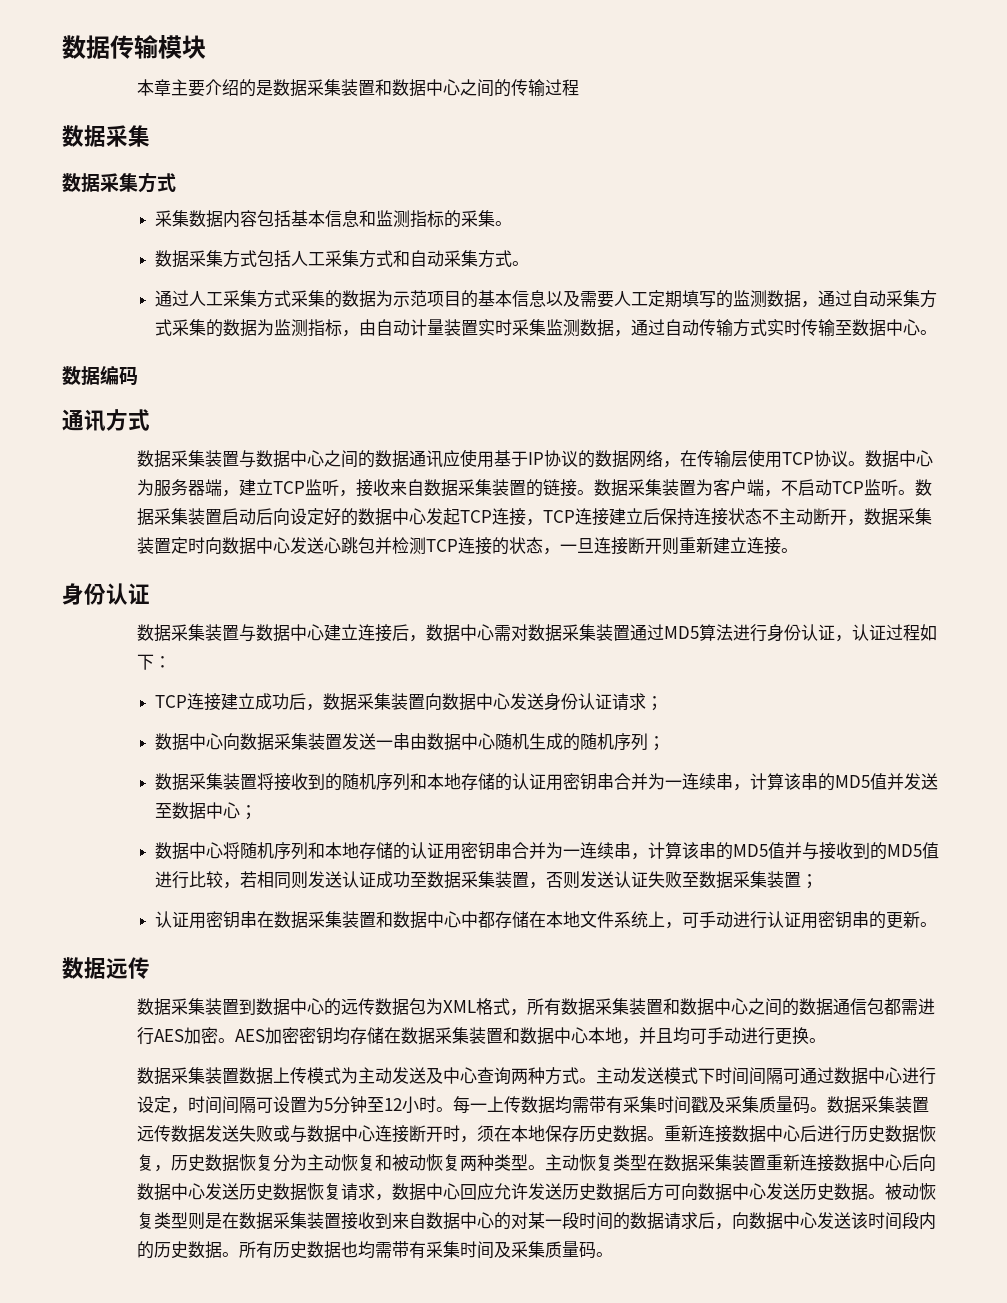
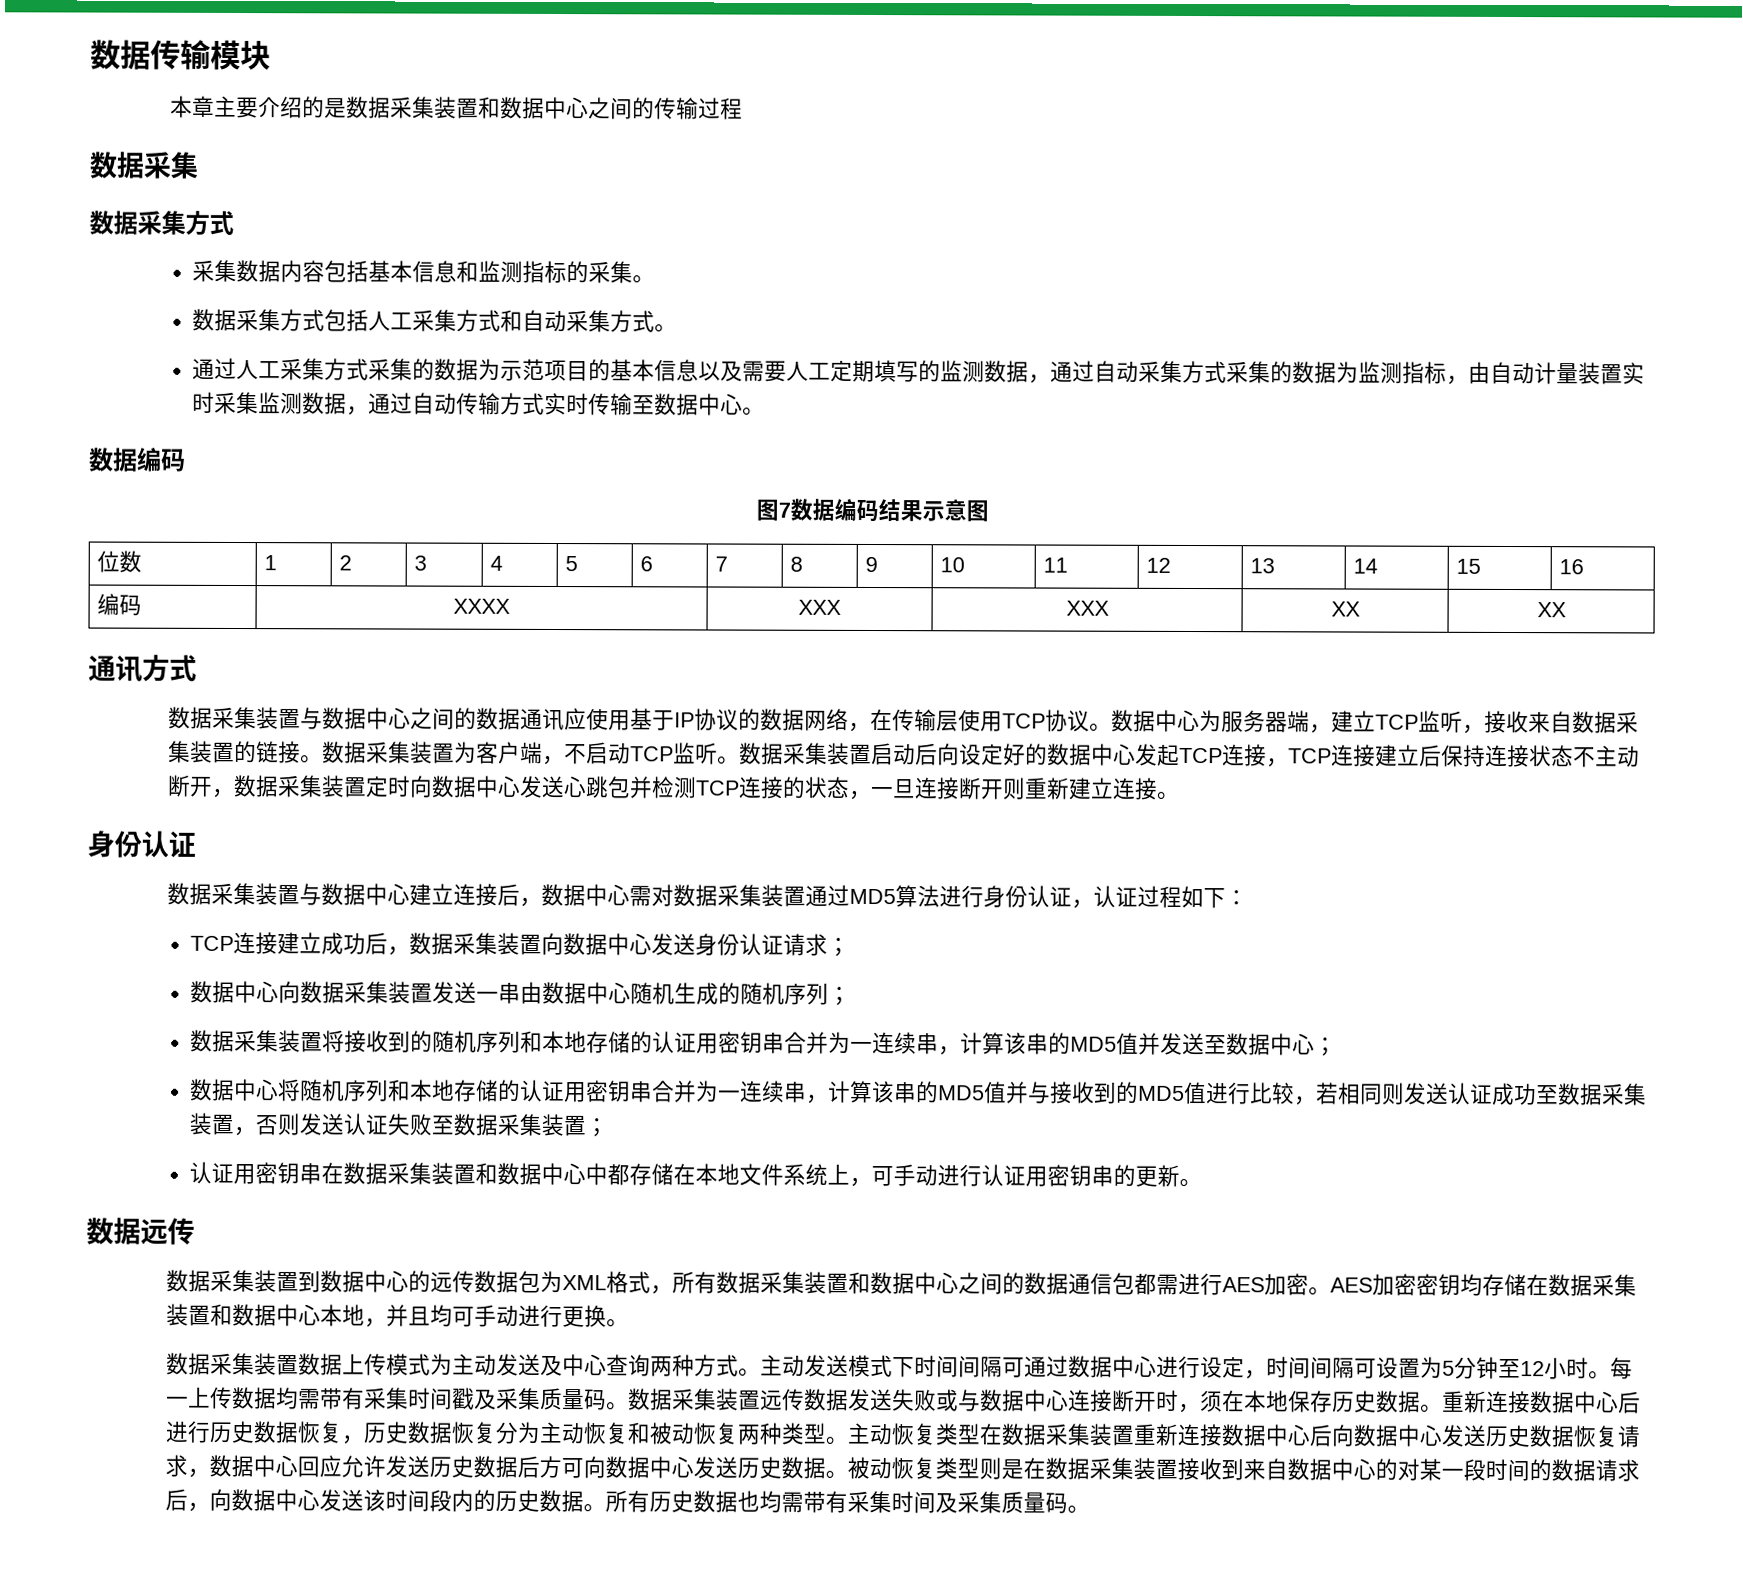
(138, 375) none -> [755,498,989,523] [97,550,143,573] [264,555,278,571] [339,555,353,571] [414,555,428,571] [490,555,504,571] [565,556,579,572] [640,556,654,572] [715,556,729,572] [790,556,804,572] [865,556,879,573] [940,557,966,573] [1043,557,1069,573] [1146,557,1172,573] [1250,558,1276,574] [1353,558,1379,574] [1456,558,1482,574] [1559,559,1585,575] [97,593,143,616] [452,598,510,614] [798,599,841,615] [1065,600,1109,616] [1330,601,1360,617] [1536,602,1566,618] // 图7数据编码结果示意图 // 位数 | 1 | 2 | 3 | 4 | 5 | 6 | 7 | 8 | 9 | 10 | 11 | 12 | 13 | 14 | 15 | 16 // 编码 | XXXX | XXX | XXX | XX | XX

